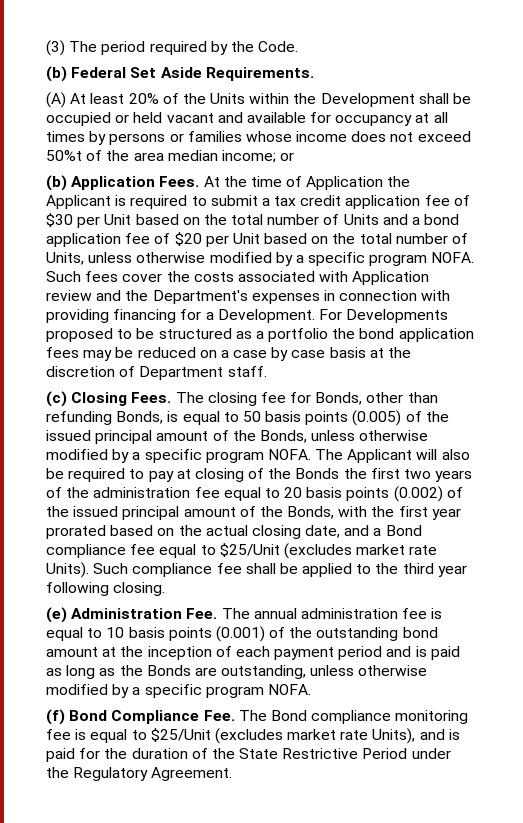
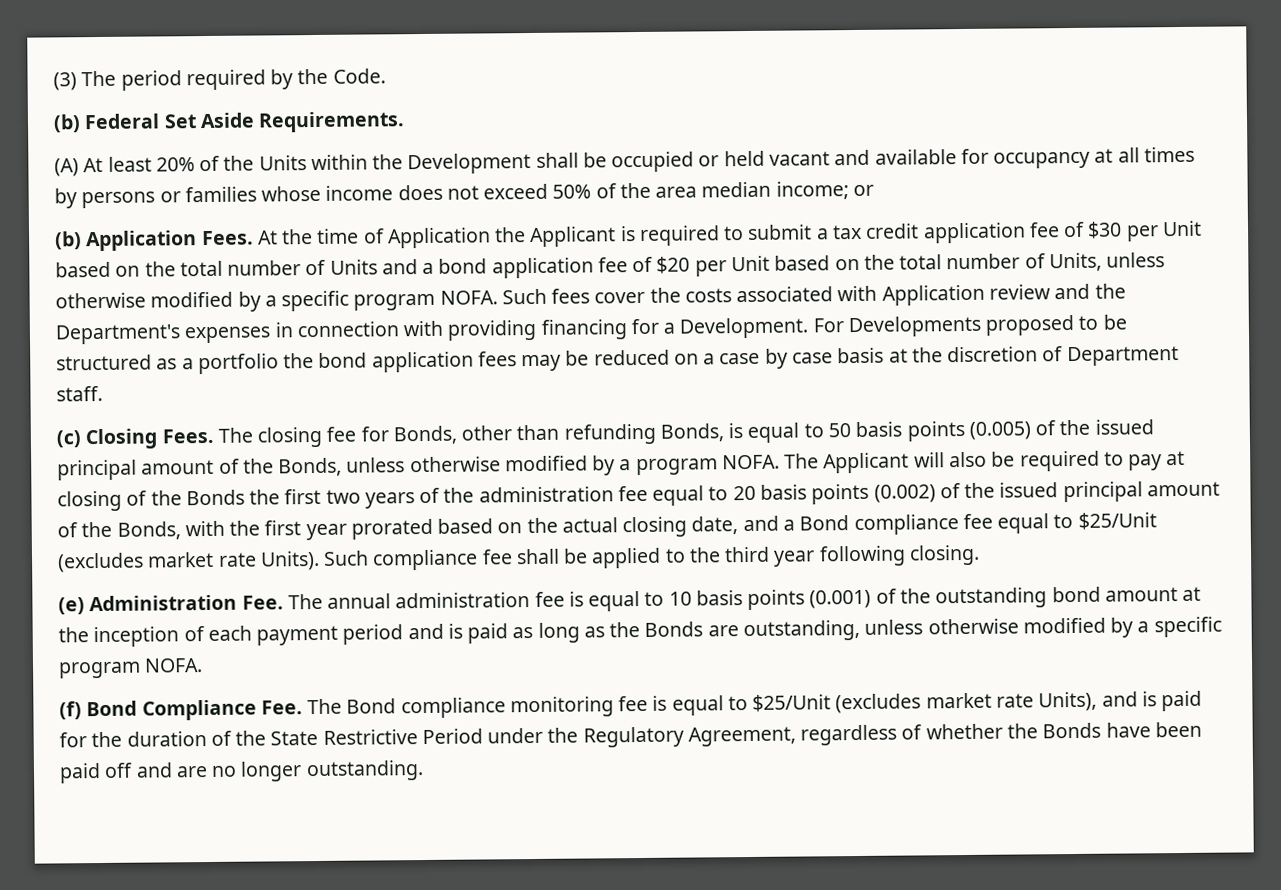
[46,150,82,161] 50%t -> [552,184,592,199] 50%
[144,449,202,463] specific -> (632, 465) none
[151,767,233,781] Agreement. -> [687,721,1202,747] [59,760,424,784] Agreement, regardless of whether the Bonds have been paid off and are no longer outstanding.

